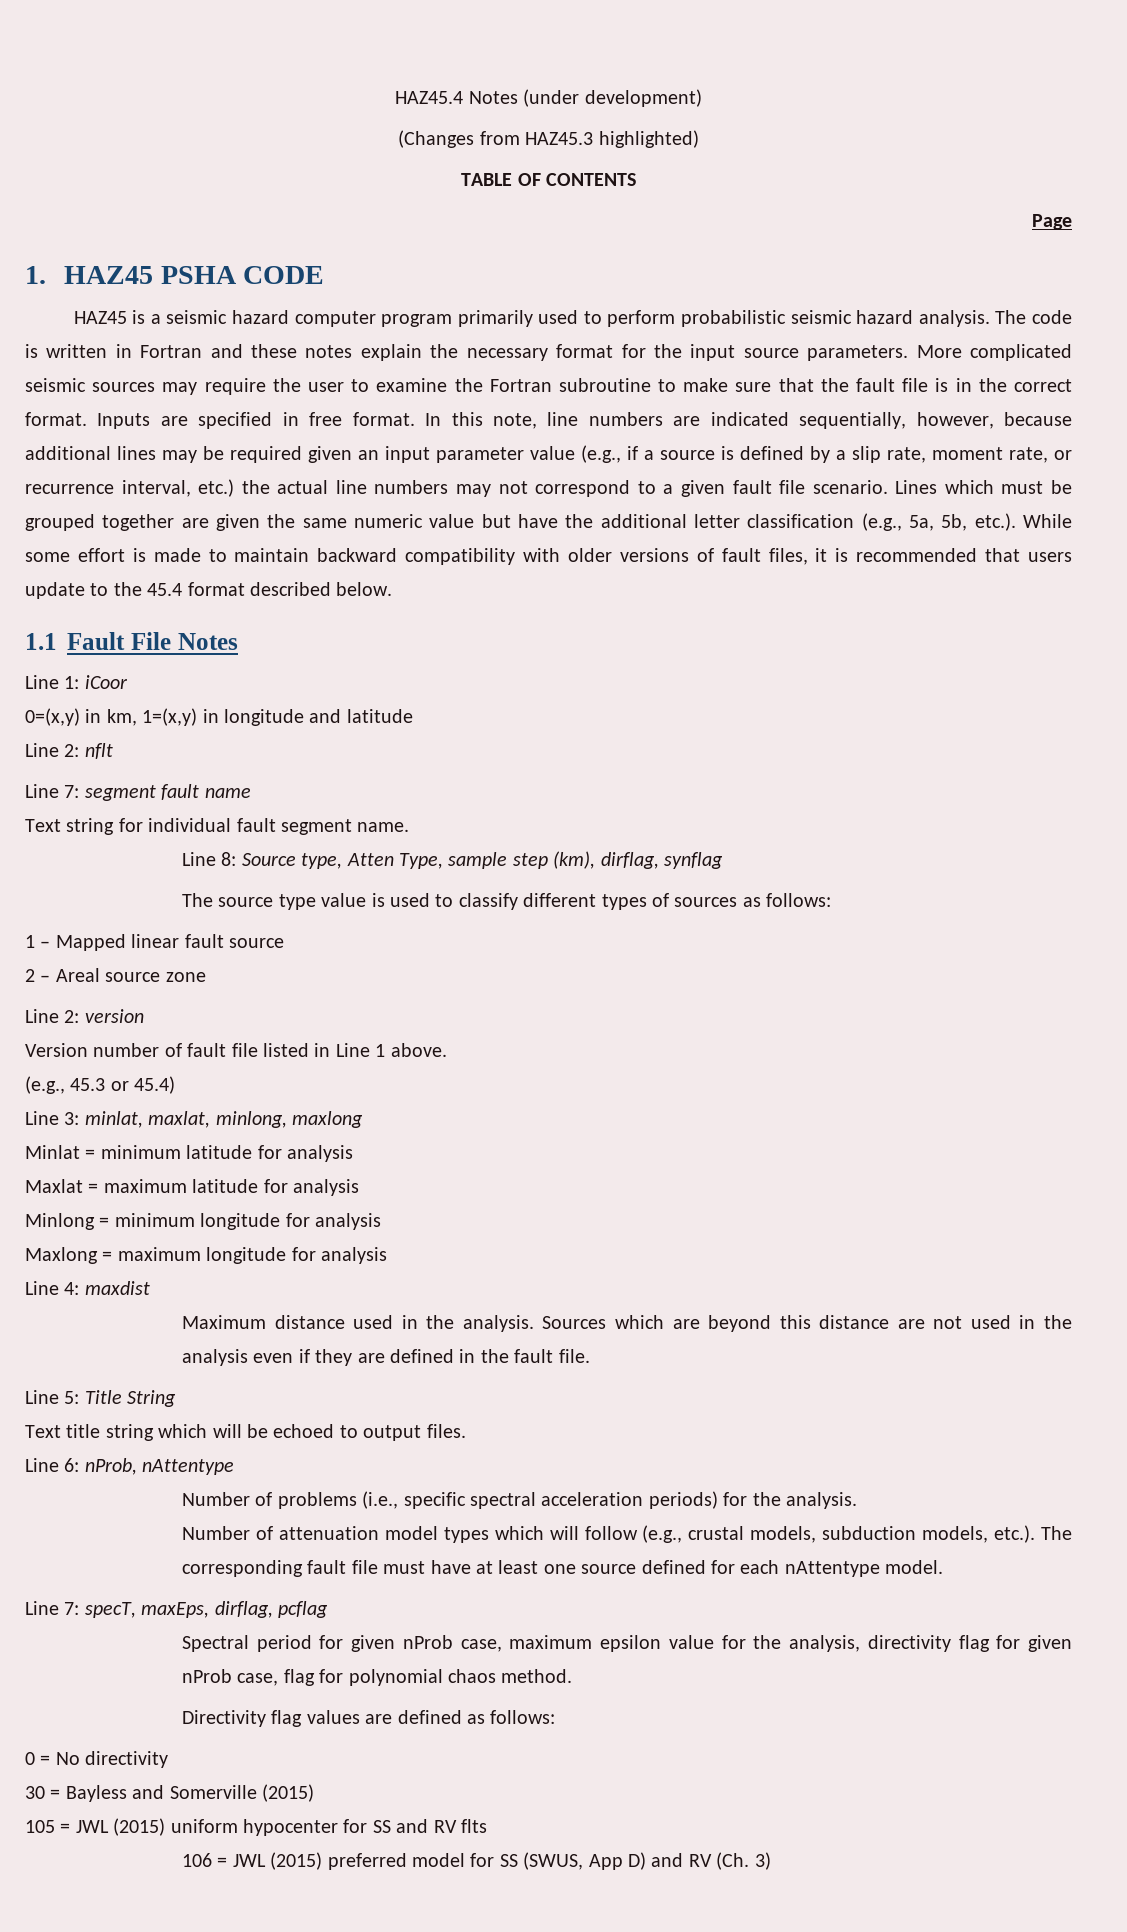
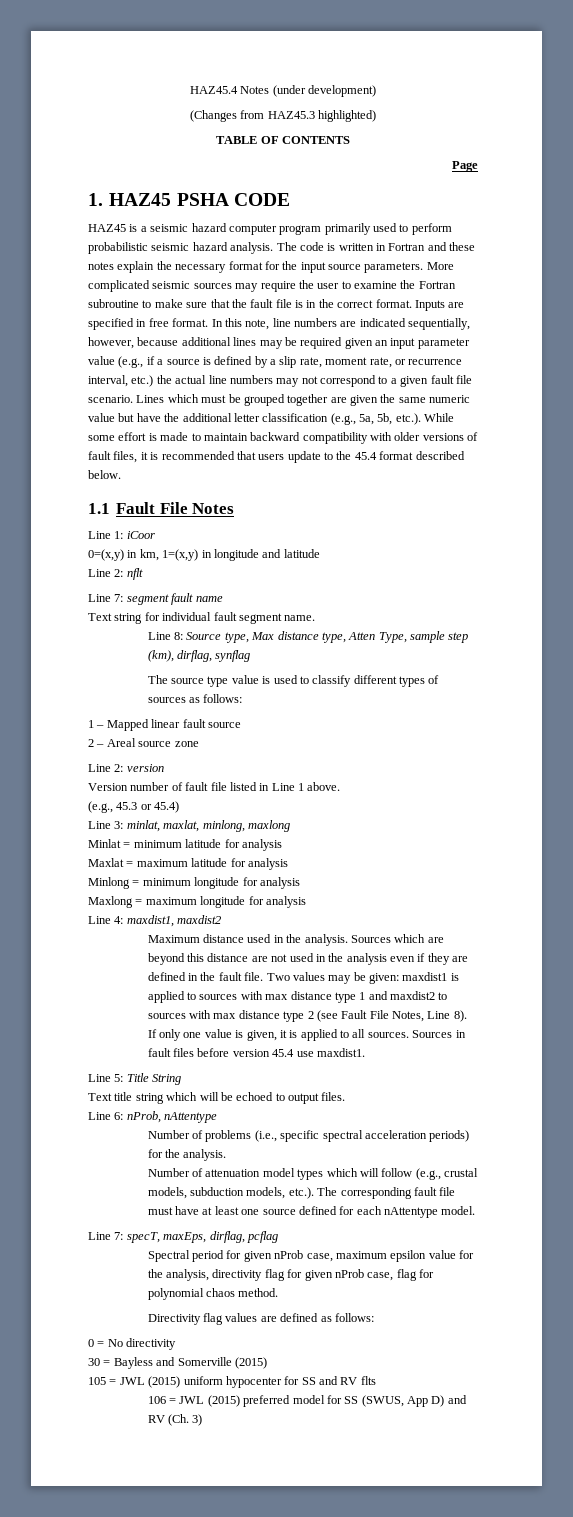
(343, 861) none -> [251,631,346,643] Max distance type,
[84,1281,150,1295] maxdist -> [126,915,222,927] maxdist1, maxdist2
(590, 1356) none -> [266,972,459,984] [147,991,448,1003] [147,1010,467,1022] [147,1029,466,1041] [147,1048,365,1057] Two values may be given: maxdist1 is applied to sources with max distance type 1 and maxdist2 to sources with max distance type 2 (see Fault File Notes, Line 8). If only one value is given, it is applied to all sources. Sources in fault files before version 45.4 use maxdist1.

